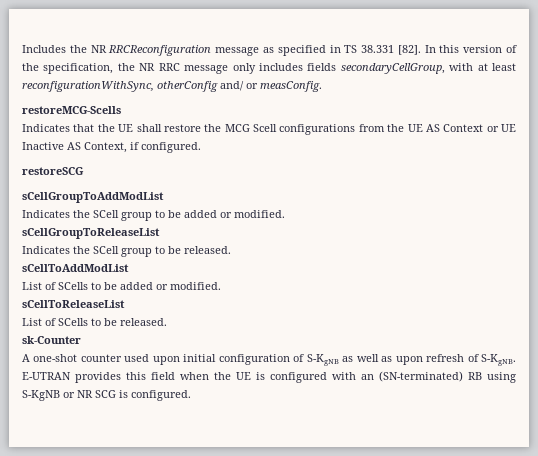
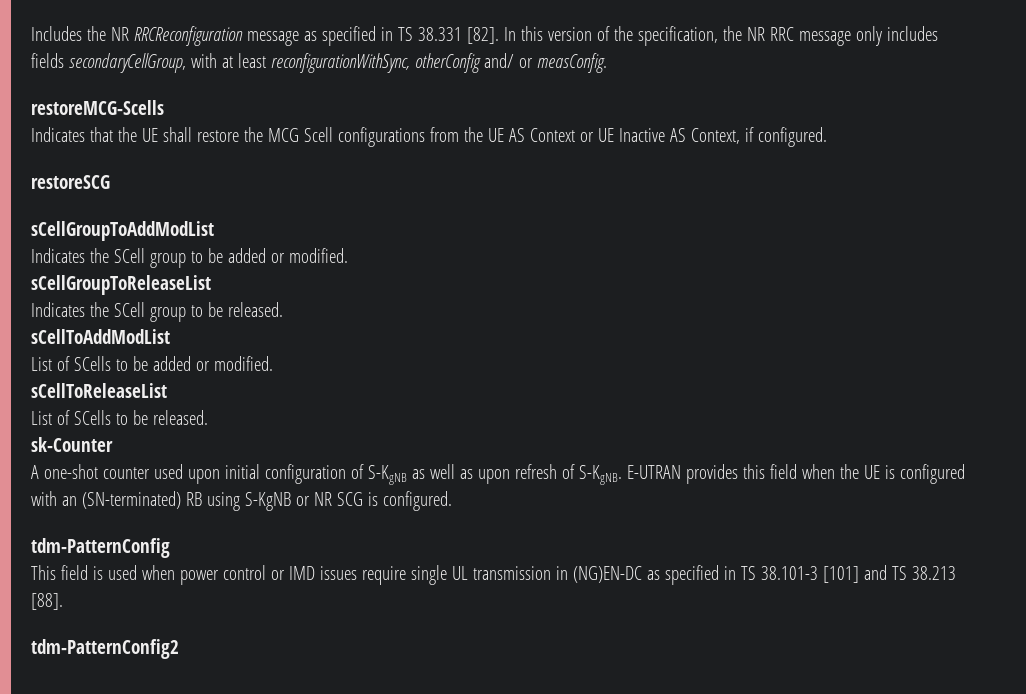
(191, 395) none -> [31,538,170,558] [31,565,956,585] [31,593,63,610] [31,639,179,659] // tdm-PatternConfig // This field is used when power control or IMD issues require single UL transmission in (NG)EN-DC as specified in TS 38.101-3 [101] and TS 38.213 [88]. // tdm-PatternConfig2

